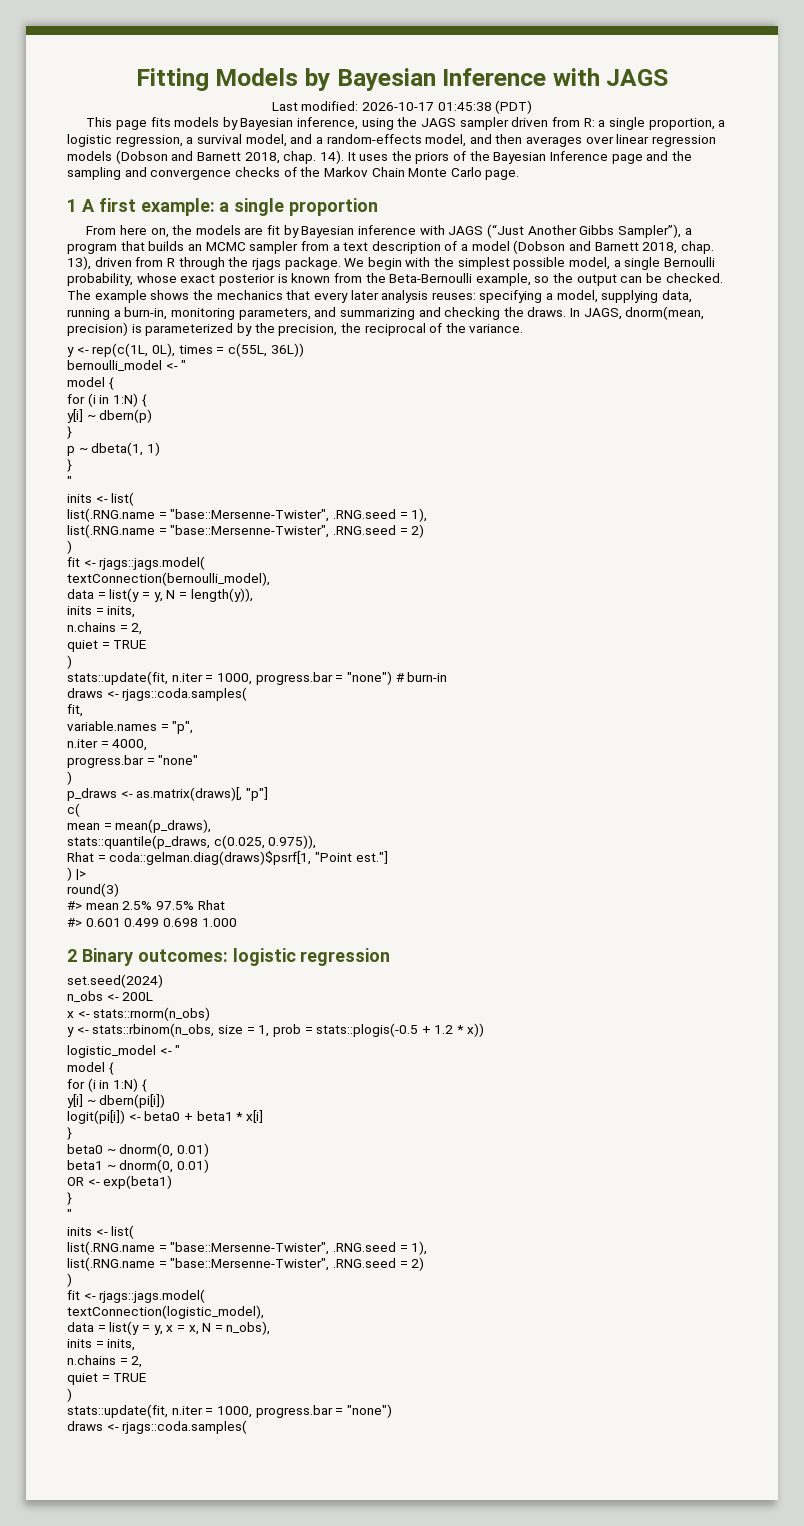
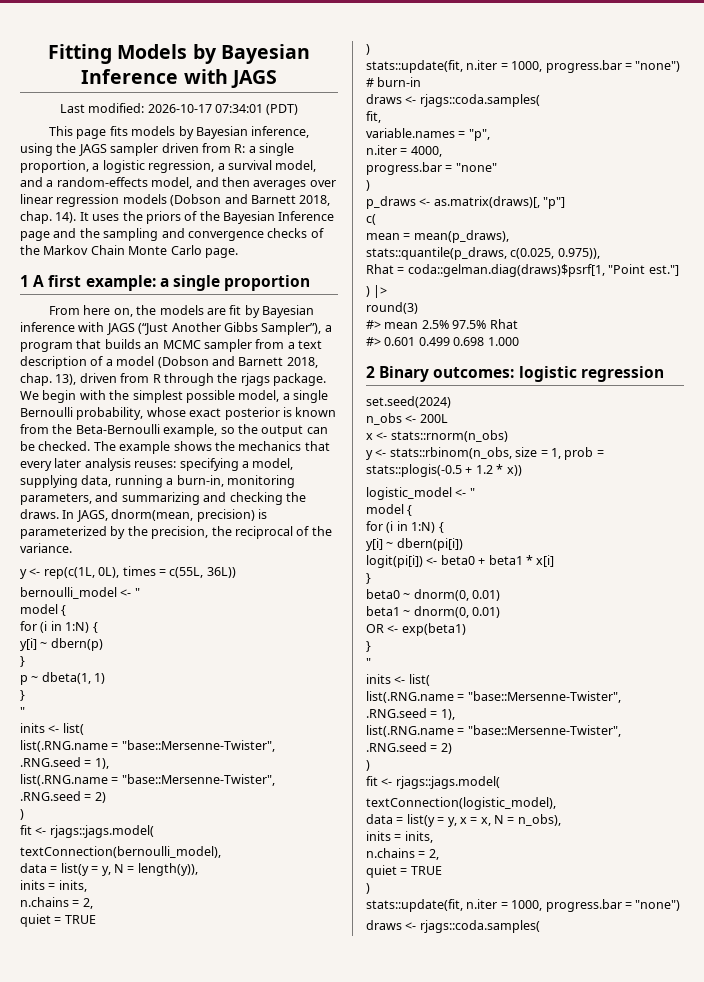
[437,102,492,111] 01:45:38 -> [214,104,263,113] 07:34:01

